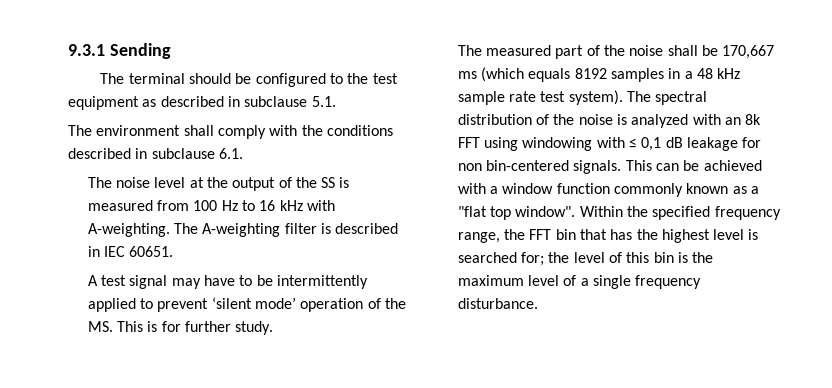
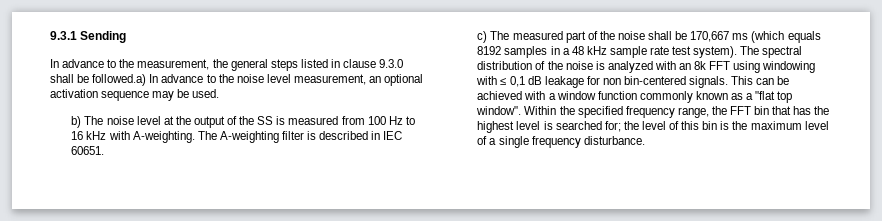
[100,73,398,87] [68,96,336,110] [68,125,393,139] [68,148,243,159] The terminal should be configured to the test equipment as described in subclause 5.1. // The environment shall comply with the conditions described in subclause 6.1. // -> [50,59,404,71] [50,74,424,86] [50,89,220,101] [71,116,82,128] In advance to the measurement, the general steps listed in clause 9.3.0 shall be followed.a) In advance to the noise level measurement, an optional activation sequence may be used. // b)
[87,275,368,289] [87,297,406,312] [87,321,274,335] A test signal may have to be intermittently applied to prevent ‘silent mode’ operation of the MS. This is for further study. // -> [477,31,488,43] c)

